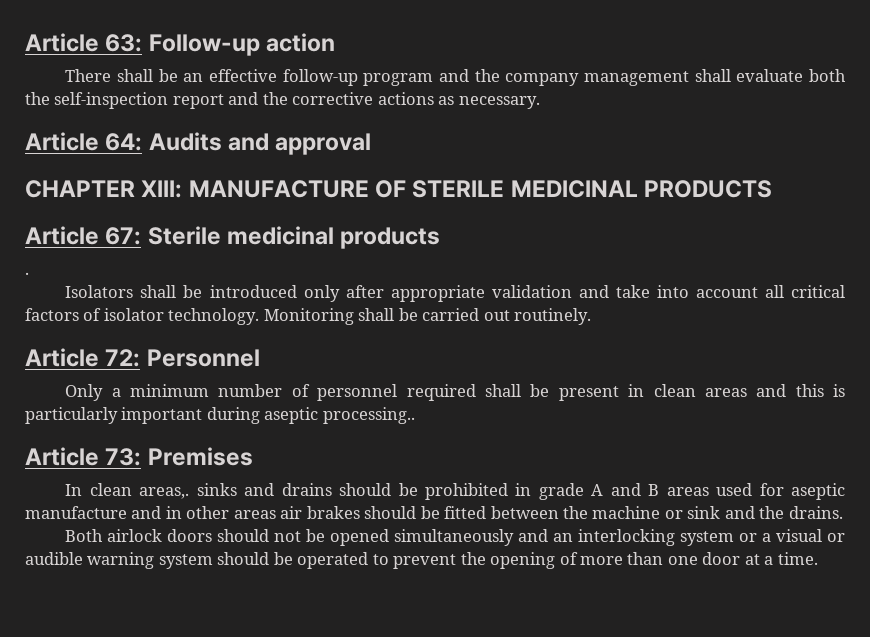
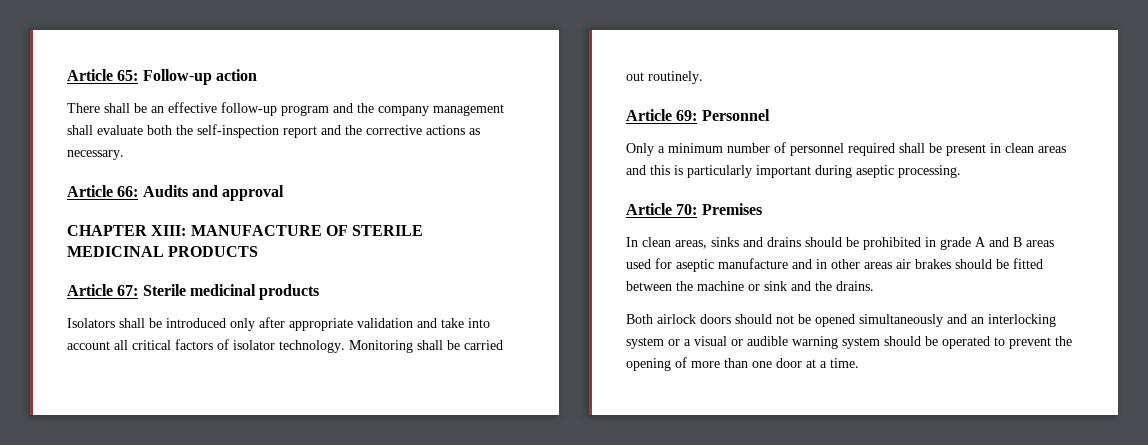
[25,33,143,52] Article 63: -> [67,69,139,81] Article 65:
[105,133,143,151] 64: -> [117,186,139,197] 66:
[25,272,29,275] // . -> (320, 292) none
[105,349,141,367] 72: -> [676,110,698,121] 69:
[322,407,415,424] [25,447,142,466] processing.. // Article 73: -> [898,165,961,178] [626,203,698,215] processing. // Article 70:
[139,487,190,499] areas,. -> [675,240,707,249] areas,

